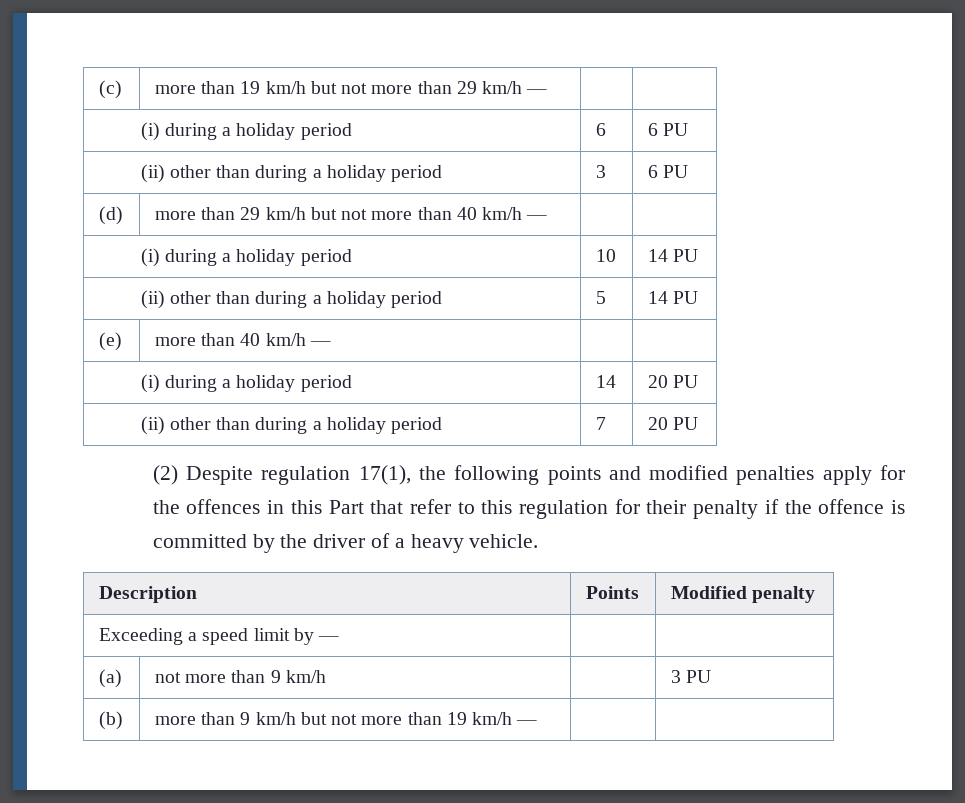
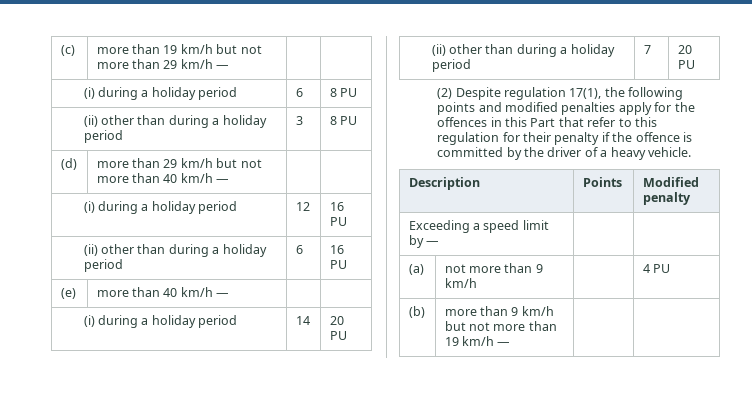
[647,123,658,136] 6 -> [329,88,337,97] 8
[647,165,658,178] 6 -> [329,116,337,125] 8
[595,249,616,262] [647,249,699,262] [140,290,443,309] [595,291,606,304] [647,291,668,304] 10 | 14 PU // (ii) other than during a holiday period | 5 | 14 -> [295,202,310,211] [329,202,344,211] [329,217,347,226] [83,244,267,257] [83,259,123,272] [295,245,303,254] [329,245,344,254] 12 | 16 PU // (ii) other than during a holiday period | 6 | 16
[670,670,681,683] 3 -> [642,264,650,273] 4

